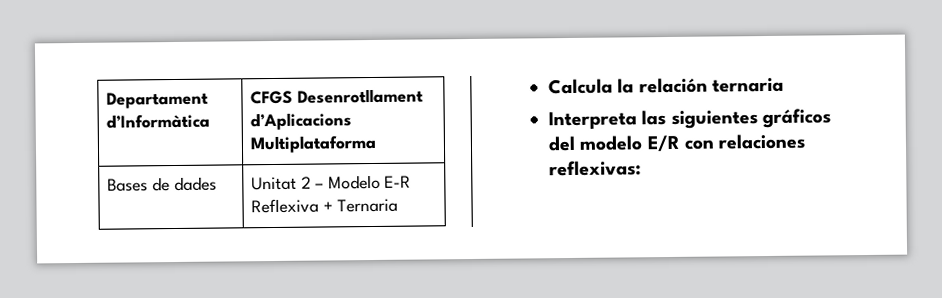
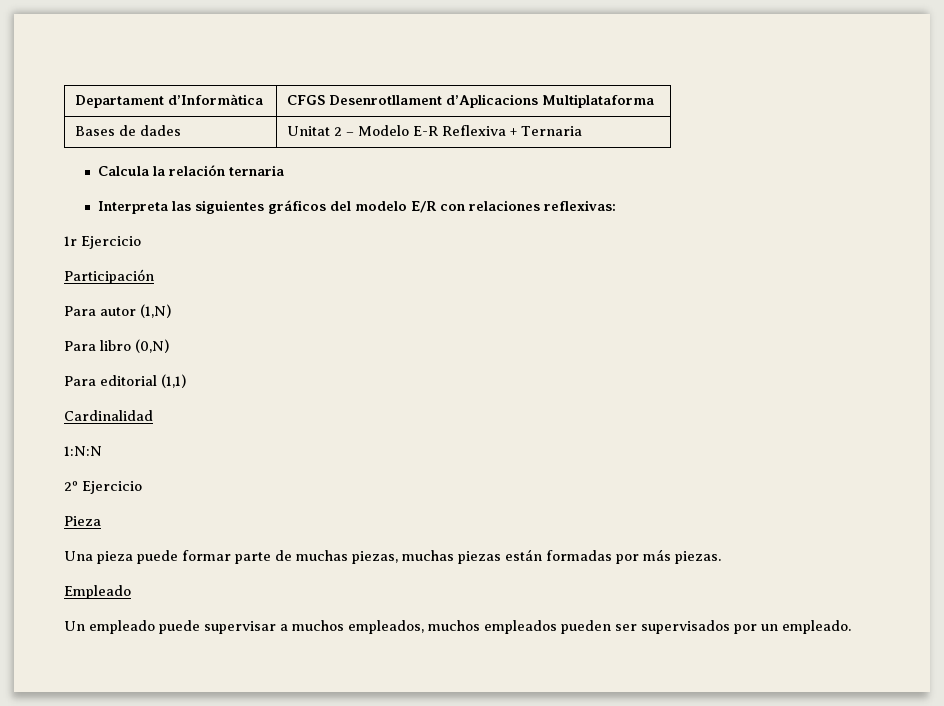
(643, 168) none -> [64,236,141,249] [64,269,154,284] [64,304,171,318] [64,339,169,353] [64,374,186,388] [64,410,153,421] [64,446,102,456] [64,481,142,494] [64,516,101,526] [64,549,721,564] [64,585,131,599] [64,620,851,634] // 1r Ejercicio // Participación // Para autor (1,N) // Para libro (0,N) // Para editorial (1,1) // Cardinalidad // 1:N:N // 2º Ejercicio // Pieza // Una pieza puede formar parte de muchas piezas, muchas piezas están formadas por más piezas. // Empleado // Un empleado puede supervisar a muchos empleados, muchos empleados pueden ser supervisados por un empleado.

